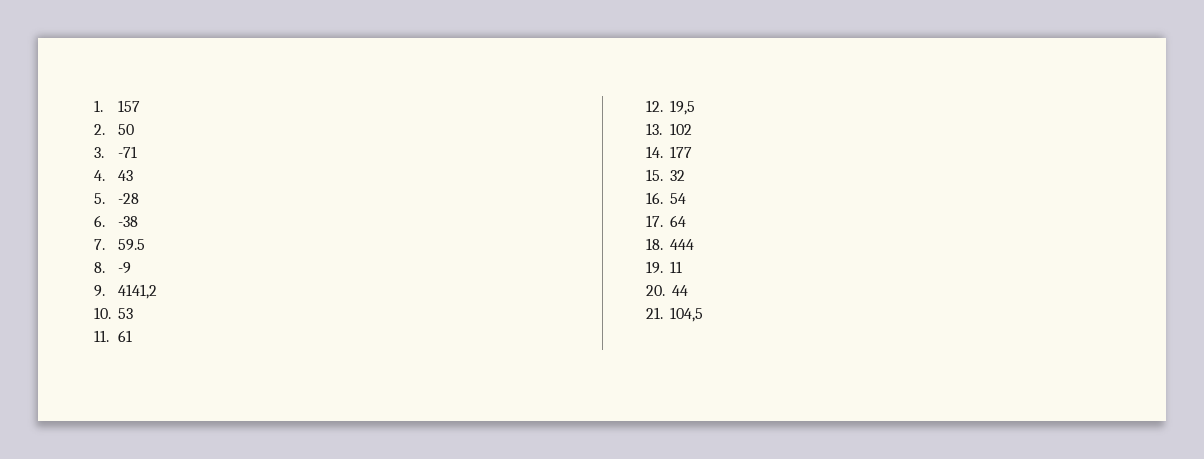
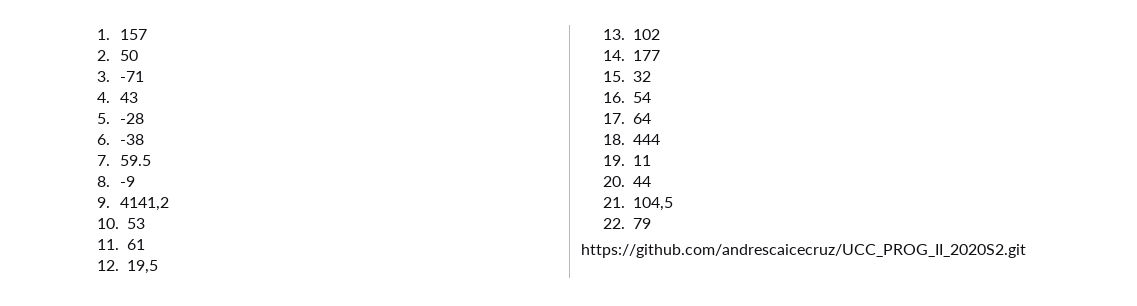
(704, 314) none -> [603,218,652,229] [581,244,1026,258] // 22. 79 // https://github.com/andrescaicecruz/UCC_PROG_II_2020S2.git

